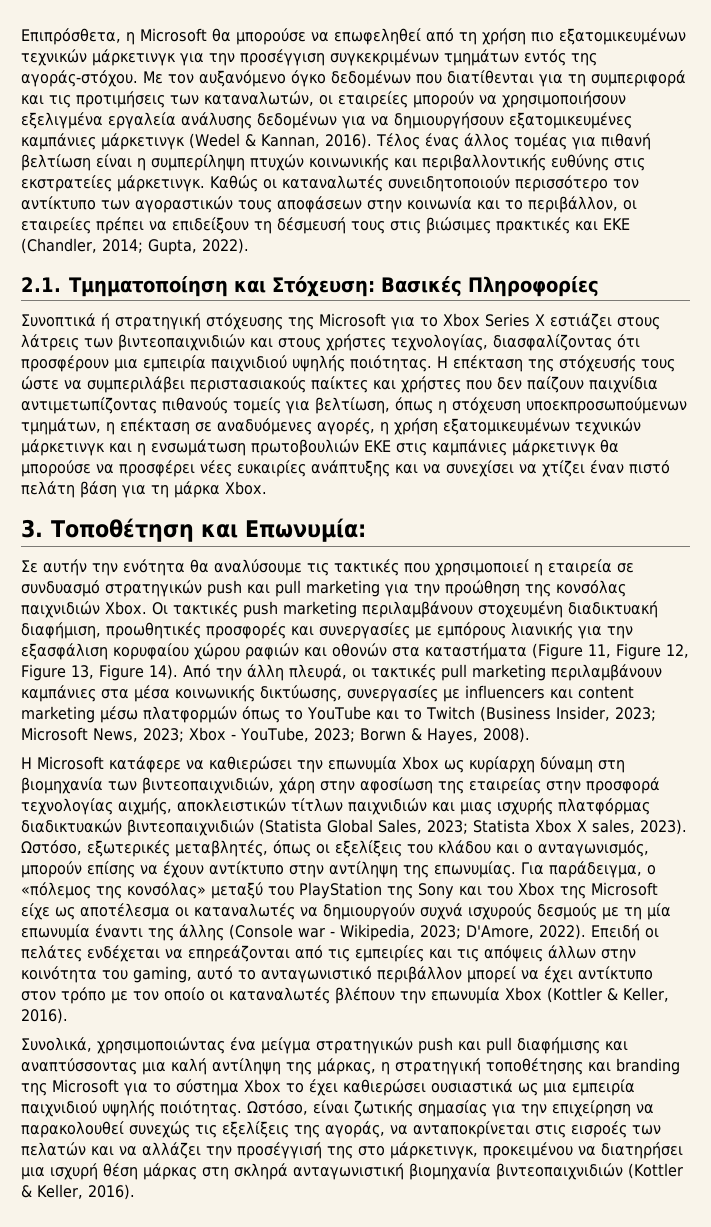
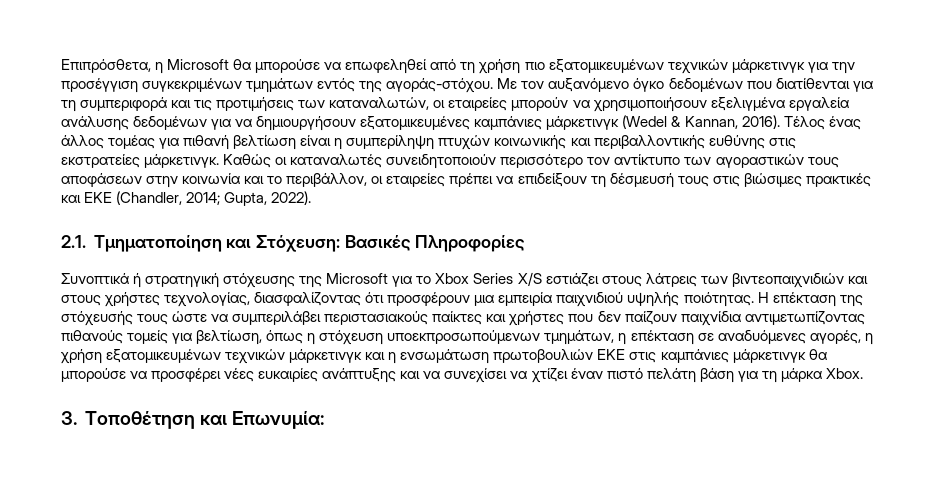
[535,314,545,326] X -> [517,272,542,286] X/S
[21,559,634,576] [21,580,626,597] [21,601,658,618] [21,622,633,639] [21,643,689,660] [21,664,662,681] [21,685,634,702] [21,706,656,723] [21,727,530,744] [21,756,625,773] [21,777,660,794] [21,798,650,815] [21,819,687,836] [21,840,649,857] [21,861,656,878] [21,882,658,899] [21,903,671,920] [21,924,659,941] [21,945,636,962] [21,966,653,983] [21,987,669,1004] [21,1008,68,1024] [21,1037,628,1054] [21,1058,680,1075] [21,1079,635,1096] [21,1100,654,1117] [21,1121,661,1138] [21,1142,683,1159] [21,1163,683,1180] [21,1184,135,1200] // Σε αυτήν την ενότητα θα αναλύσουμε τις τακτικές που χρησιμοποιεί η εταιρεία σε συνδυασμό στρατηγικών push και pull marketing για την προώθηση της κονσόλας παιχνιδιών Xbox. Οι τακτικές push marketing περιλαμβάνουν στοχευμένη διαδικτυακή διαφήμιση, προωθητικές προσφορές και συνεργασίες με εμπόρους λιανικής για την εξασφάλιση κορυφαίου χώρου ραφιών και οθονών στα καταστήματα (Figure 11, Figure 12, Figure 13, Figure 14). Από την άλλη πλευρά, οι τακτικές pull marketing περιλαμβάνουν καμπάνιες στα μέσα κοινωνικής δικτύωσης, συνεργασίες με influencers και content marketing μέσω πλατφορμών όπως το YouTube και το Twitch (Business Insider, 2023; Microsoft News, 2023; Xbox - YouTube, 2023; Borwn & Hayes, 2008). // Η Microsoft κατάφερε να καθιερώσει την επωνυμία Xbox ως κυρίαρχη δύναμη στη βιομηχανία των βιντεοπαιχνιδιών, χάρη στην αφοσίωση της εταιρείας στην προσφορά τεχνολογίας αιχμής, αποκλειστικών τίτλων παιχνιδιών και μιας ισχυρής πλατφόρμας διαδικτυακών βιντεοπαιχνιδιών (Statista Global Sales, 2023; Statista Xbox X sales, 2023). Ωστόσο, εξωτερικές μεταβλητές, όπως οι εξελίξεις του κλάδου και ο ανταγωνισμός, μπορούν επίσης να έχουν αντίκτυπο στην αντίληψη της επωνυμίας. Για παράδειγμα, ο «πόλεμος της κονσόλας» μεταξύ του PlayStation της Sony και του Xbox της Microsoft είχε ως αποτέλεσμα οι καταναλωτές να δημιουργούν συχνά ισχυρούς δεσμούς με τη μία επωνυμία έναντι της άλλης (Console war - Wikipedia, 2023; D'Amore, 2022). Επειδή οι πελάτες ενδέχεται να επηρεάζονται από τις εμπειρίες και τις απόψεις άλλων στην κοινότητα του gaming, αυτό το ανταγωνιστικό περιβάλλον μπορεί να έχει αντίκτυπο στον τρόπο με τον οποίο οι καταναλωτές βλέπουν την επωνυμία Xbox (Kottler & Keller, 2016). // Συνολικά, χρησιμοποιώντας ένα μείγμα στρατηγικών push και pull διαφήμισης και αναπτύσσοντας μια καλή αντίληψη της μάρκας, η στρατηγική τοποθέτησης και branding της Microsoft για το σύστημα Xbox το έχει καθιερώσει ουσιαστικά ως μια εμπειρία παιχνιδιού υψηλής ποιότητας. Ωστόσο, είναι ζωτικής σημασίας για την επιχείρηση να παρακολουθεί συνεχώς τις εξελίξεις της αγοράς, να ανταποκρίνεται στις εισροές των πελατών και να αλλάζει την προσέγγισή της στο μάρκετινγκ, προκειμένου να διατηρήσει μια ισχυρή θέση μάρκας στη σκληρά ανταγωνιστική βιομηχανία βιντεοπαιχνιδιών (Kottler & Keller, 2016). -> (324, 420) none

